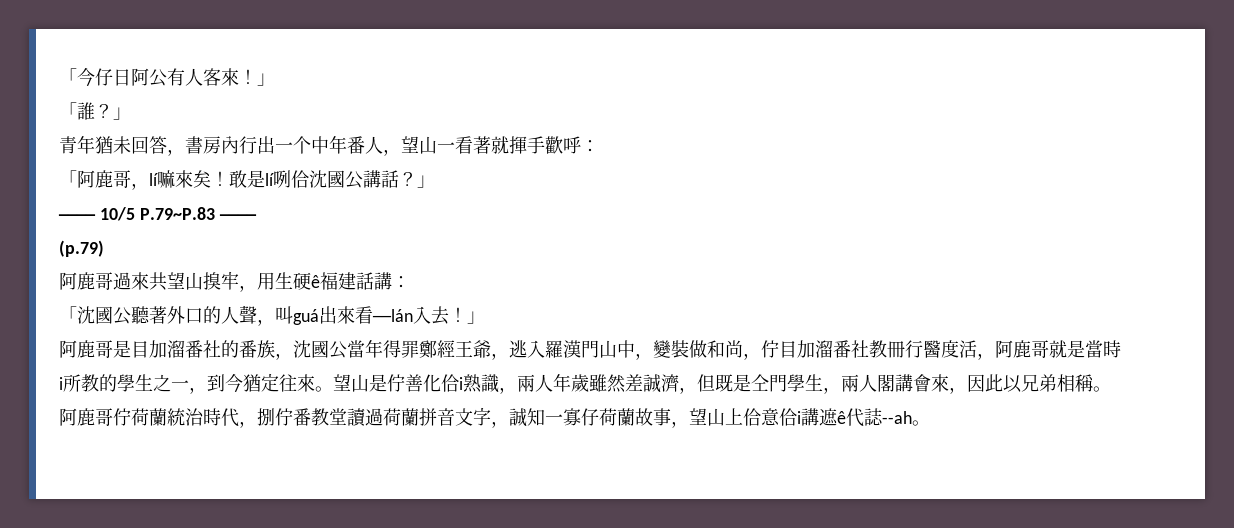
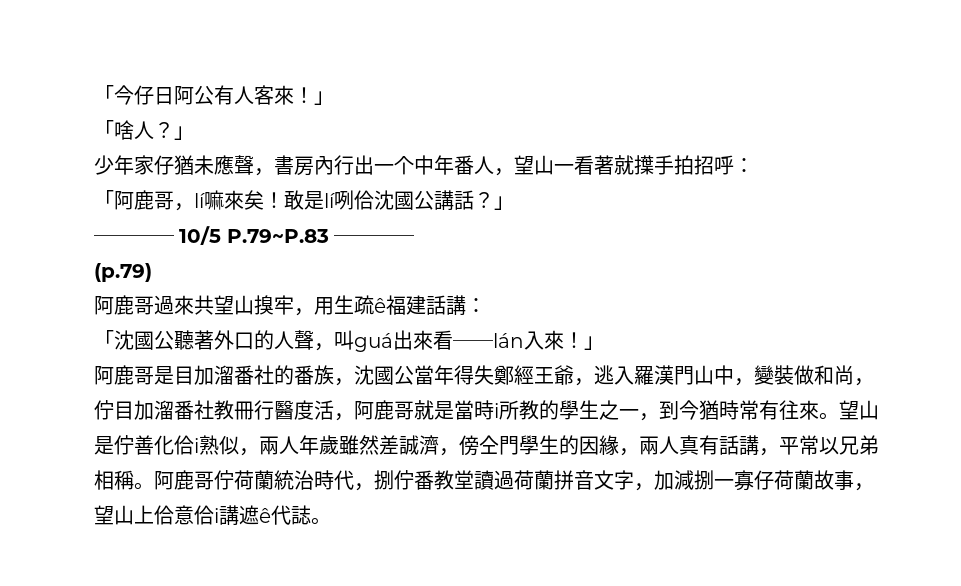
[77,102,131,120] [59,135,167,154] 誰？」 // 青年猶未回答 -> [114,120,194,140] [94,155,254,175] 啥人？」 // 少年家仔猶未應聲
[509,136,563,154] 揮手歡 -> [634,155,714,175] 擛手拍招
[293,272,311,290] 硬 -> [354,295,374,315] 疏
[431,306,449,325] 去 -> [544,330,564,350] 來
[401,340,419,358] 罪 -> [474,365,494,385] 失
[261,373,279,392] 定 -> [719,400,779,420] 時常有
[481,374,499,393] 識 -> [219,436,239,455] 似
[697,374,751,392] 但既是 -> [459,435,479,456] 傍
[823,374,1003,394] ，兩人閣講會來，因此 -> [559,435,819,456] 的因緣，兩人真有話講，平常
[509,408,545,427] 誠知 -> [654,470,714,490] 加減捌
[882,411,912,424] --ah -> (311, 515) none

